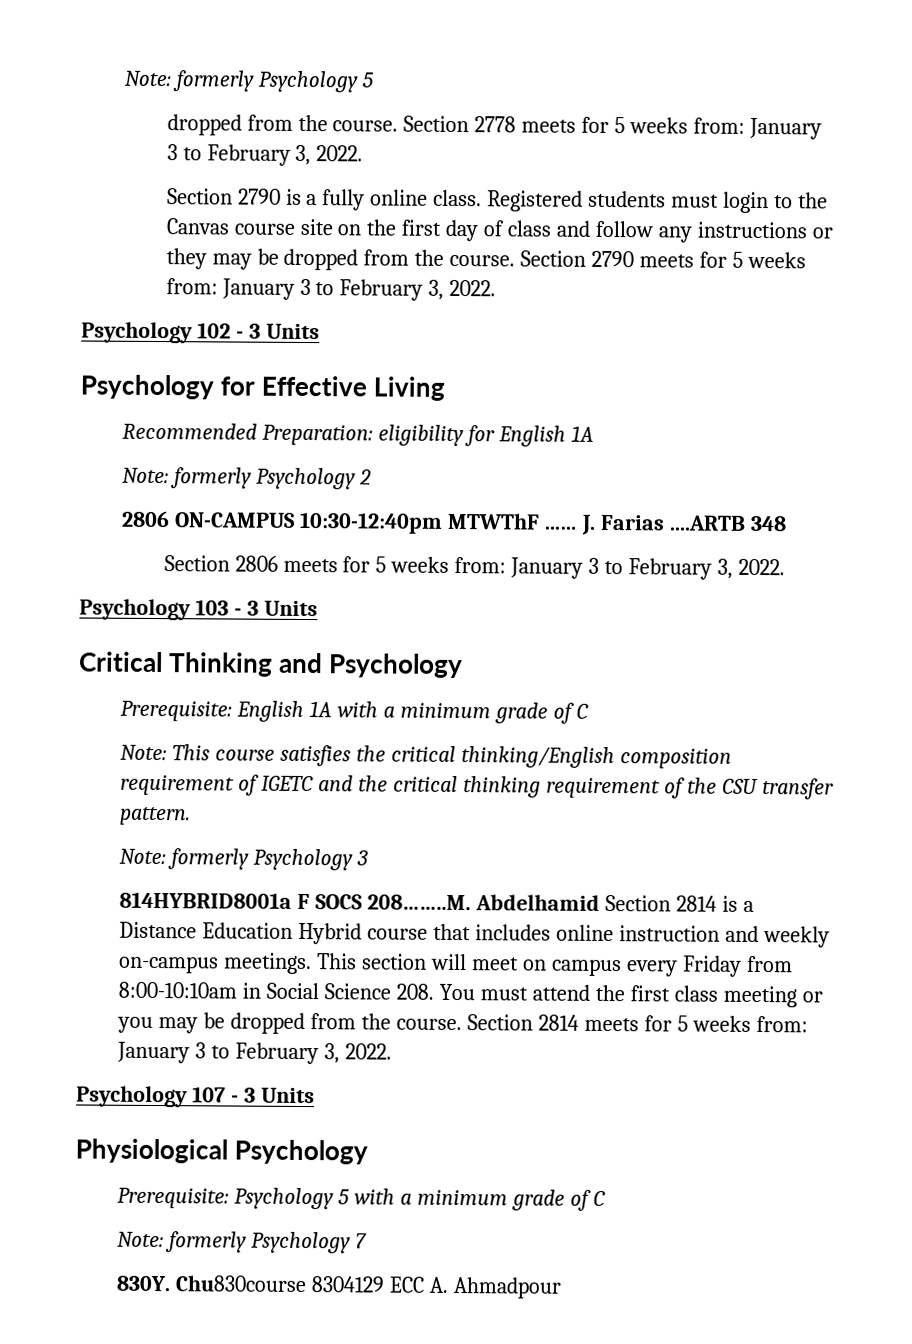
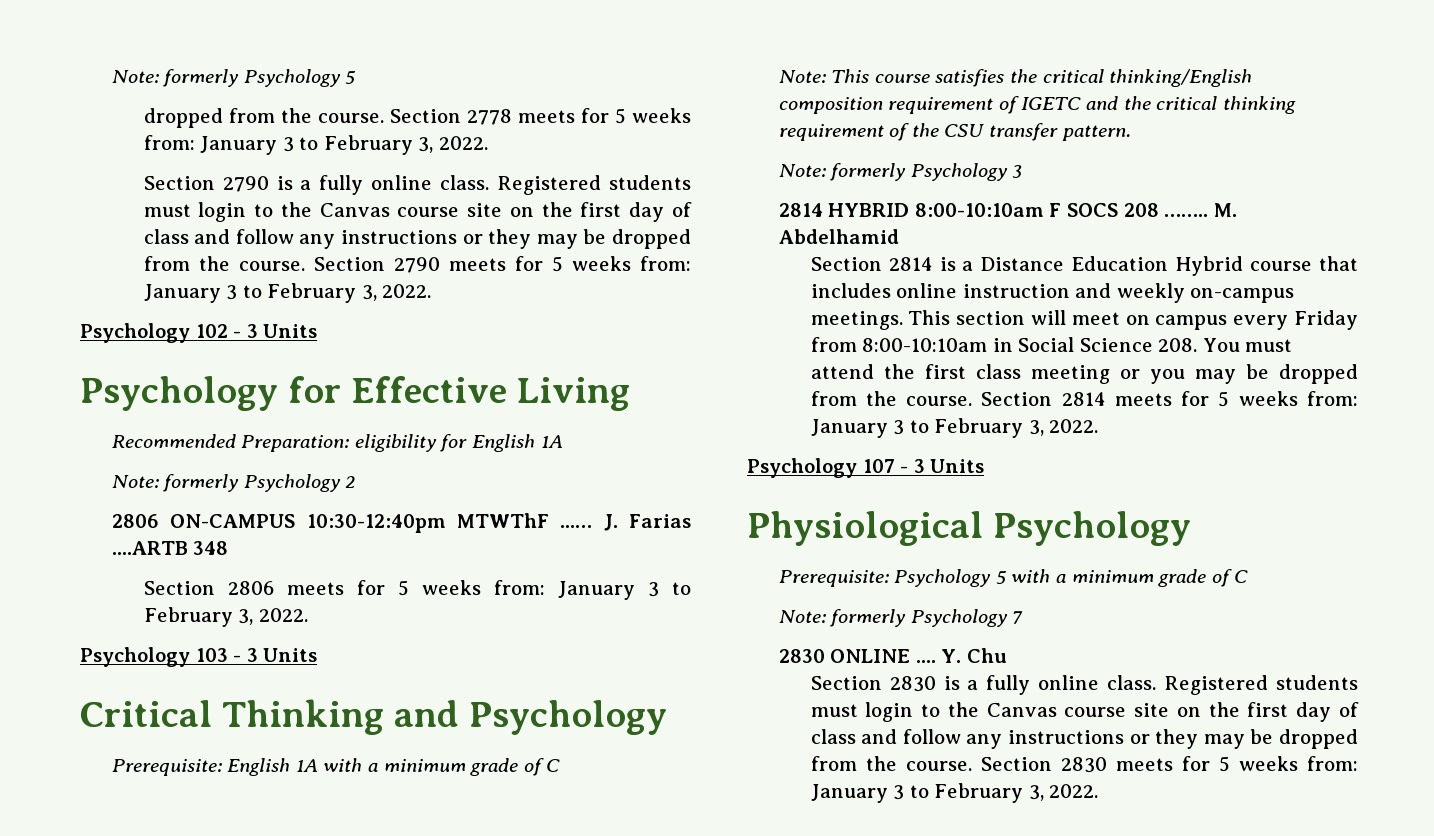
[119,891,472,911] 814HYBRID8001a F SOCS 208……..M. -> [778,203,1237,217] 2814 HYBRID 8:00-10:10am F SOCS 208 …….. M.
(601, 902) none -> (899, 236) //
[116,1275,562,1299] 830Y. Chu830course 8304129 ECC A. Ahmadpour -> [778,648,1007,663] [810,675,1359,695] [810,702,1359,722] [810,729,1358,749] [810,756,1358,773] [810,783,1099,803] 2830 ONLINE .... Y. Chu // Section 2830 is a fully online class. Registered students must login to the Canvas course site on the first day of class and follow any instructions or they may be dropped from the course. Section 2830 meets for 5 weeks from: January 3 to February 3, 2022.

